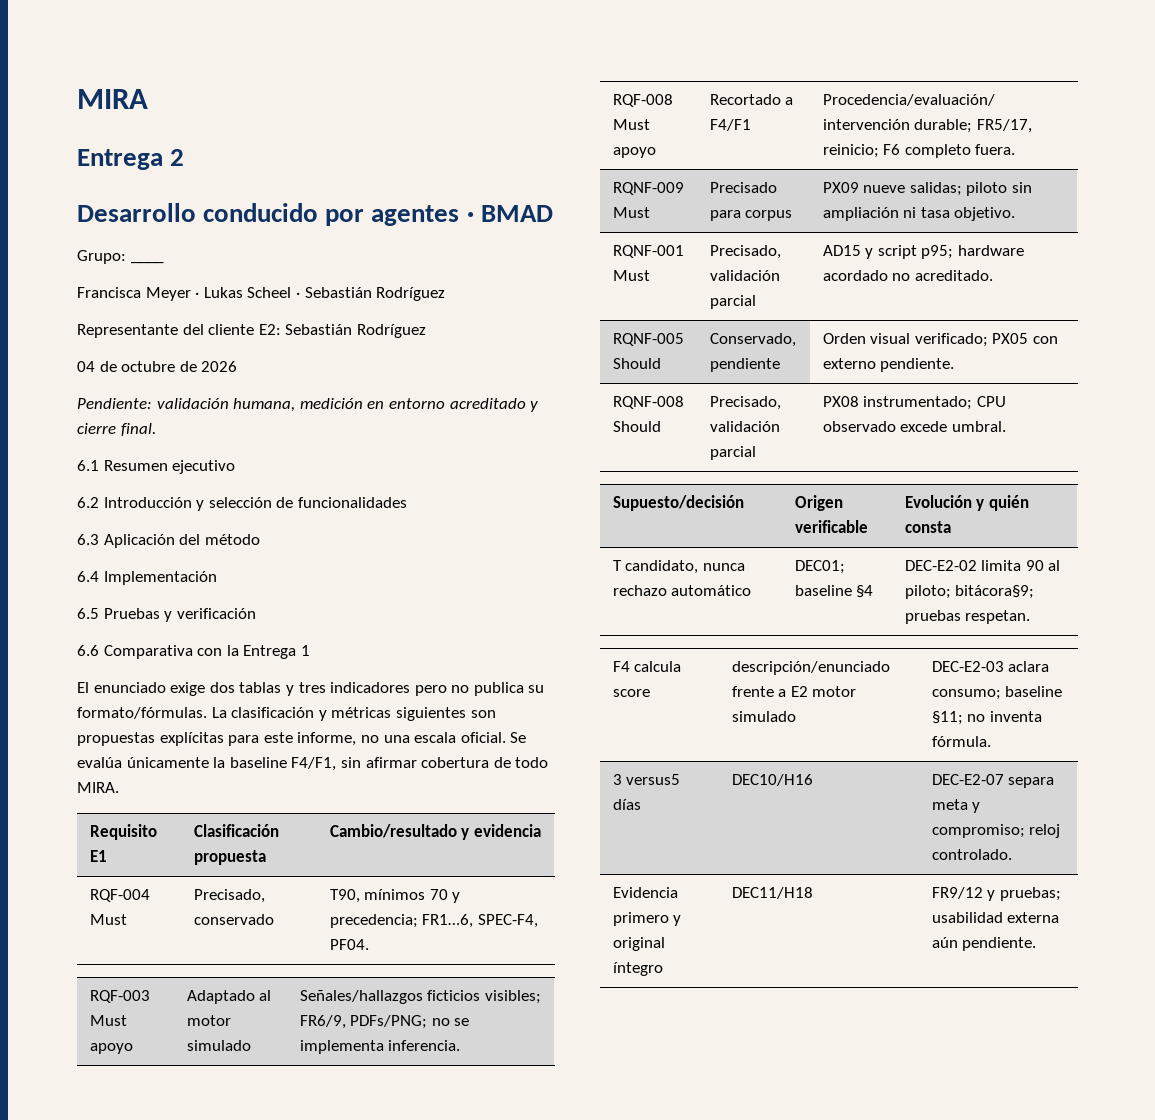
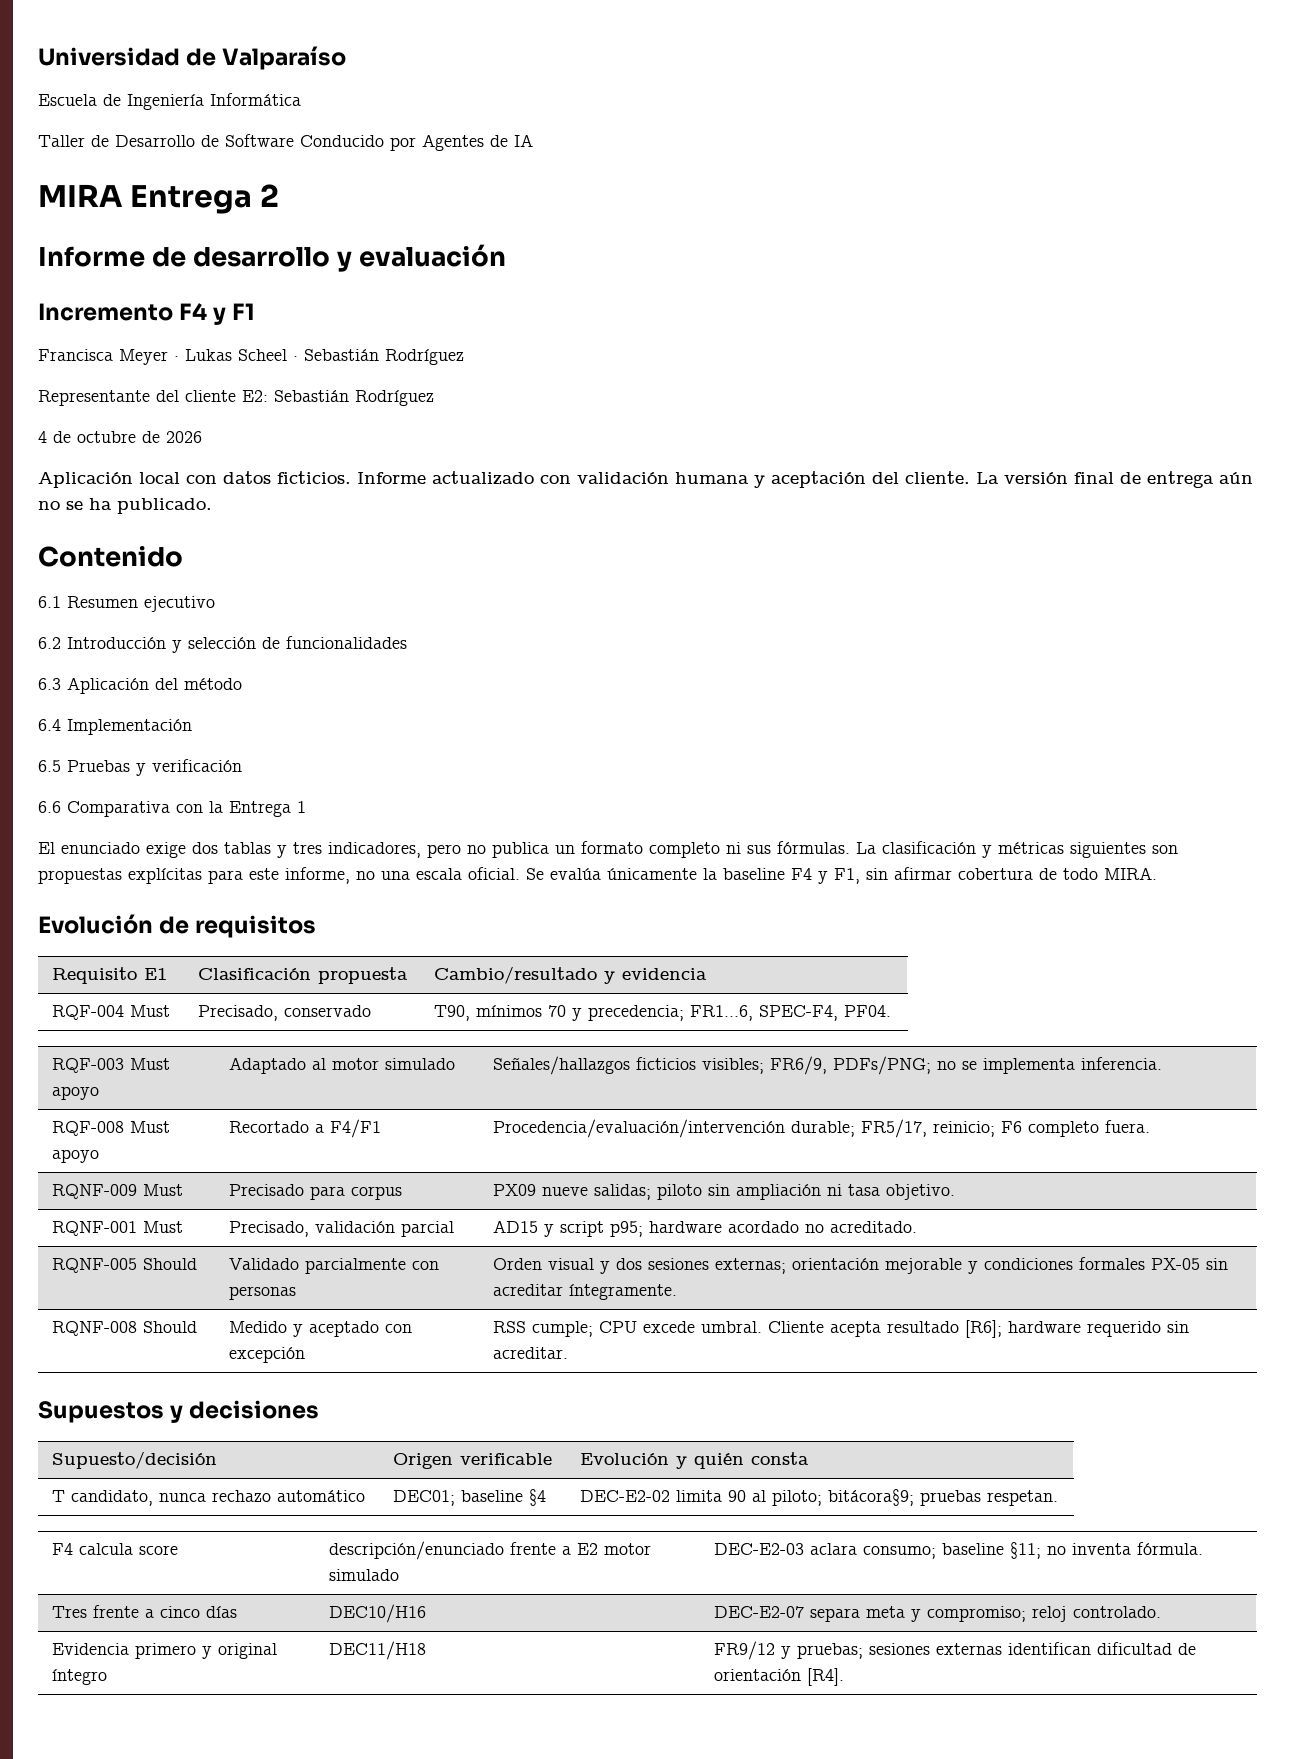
(77, 99) none -> [38,46,347,70] [38,93,301,110] [38,134,533,151] Universidad de Valparaíso // Escuela de Ingeniería Informática // Taller de Desarrollo de Software Conducido por Agentes de IA //
(148, 99) // -> (123, 195) none
[77,203,553,226] [77,250,164,264] Desarrollo conducido por agentes · BMAD // Grupo: ____ -> [38,244,507,272] [38,303,256,325] Informe de desarrollo y evaluación // Incremento F4 y F1
[77,361,95,372] 04 -> [38,431,47,443] 4
[77,398,539,412] [77,423,156,436] Pendiente: validación humana, medición en entorno acreditado y cierre final. -> [38,471,1253,488] [38,498,212,514] [38,546,183,567] Aplicación local con datos ficticios. Informe actualizado con validación humana y aceptación del cliente. La versión final de entrega aún no se ha publicado. // Contenido
[330,682,411,693] indicadores -> [328,842,421,858] indicadores,
[528,685,545,693] [77,707,207,719] su formato/fórmulas. -> [555,841,850,858] un formato completo ni sus fórmulas.
[291,757,337,771] F4/F1, -> [791,868,860,884] F4 y F1,
(119, 787) none -> [38,914,317,938] // Evolución de requisitos
[709,333,796,347] [709,358,780,372] [822,333,1059,347] [822,358,955,372] [612,396,684,409] [612,421,661,432] [709,396,781,410] [709,421,780,432] [709,446,756,460] [822,396,1006,410] [822,421,1006,432] Conservado, pendiente | Orden visual verificado; PX05 con externo pendiente. // RQNF-008 Should | Precisado, validación parcial | PX08 instrumentado; CPU observado excede umbral. -> [228,1258,439,1274] [228,1286,296,1300] [492,1257,1228,1274] [492,1284,677,1300] [51,1321,197,1336] [228,1321,412,1337] [228,1347,305,1363] [492,1320,1189,1338] [492,1347,568,1359] [38,1400,320,1423] Validado parcialmente con personas | Orden visual y dos sesiones externas; orientación mejorable y condiciones formales PX-05 sin acreditar íntegramente. // RQNF-008 Should | Medido y aceptado con excepción | RSS cumple; CPU excede umbral. Cliente acepta resultado [R6]; hardware requerido sin acreditar. // Supuestos y decisiones
[612,774,681,785] 3 versus5 -> [51,1605,200,1618] Tres frente a cinco
[931,912,1060,923] [931,937,1037,951] usabilidad externa aún pendiente. -> [868,1642,1196,1655] [713,1668,844,1686] sesiones externas identifican dificultad de orientación [R4].

